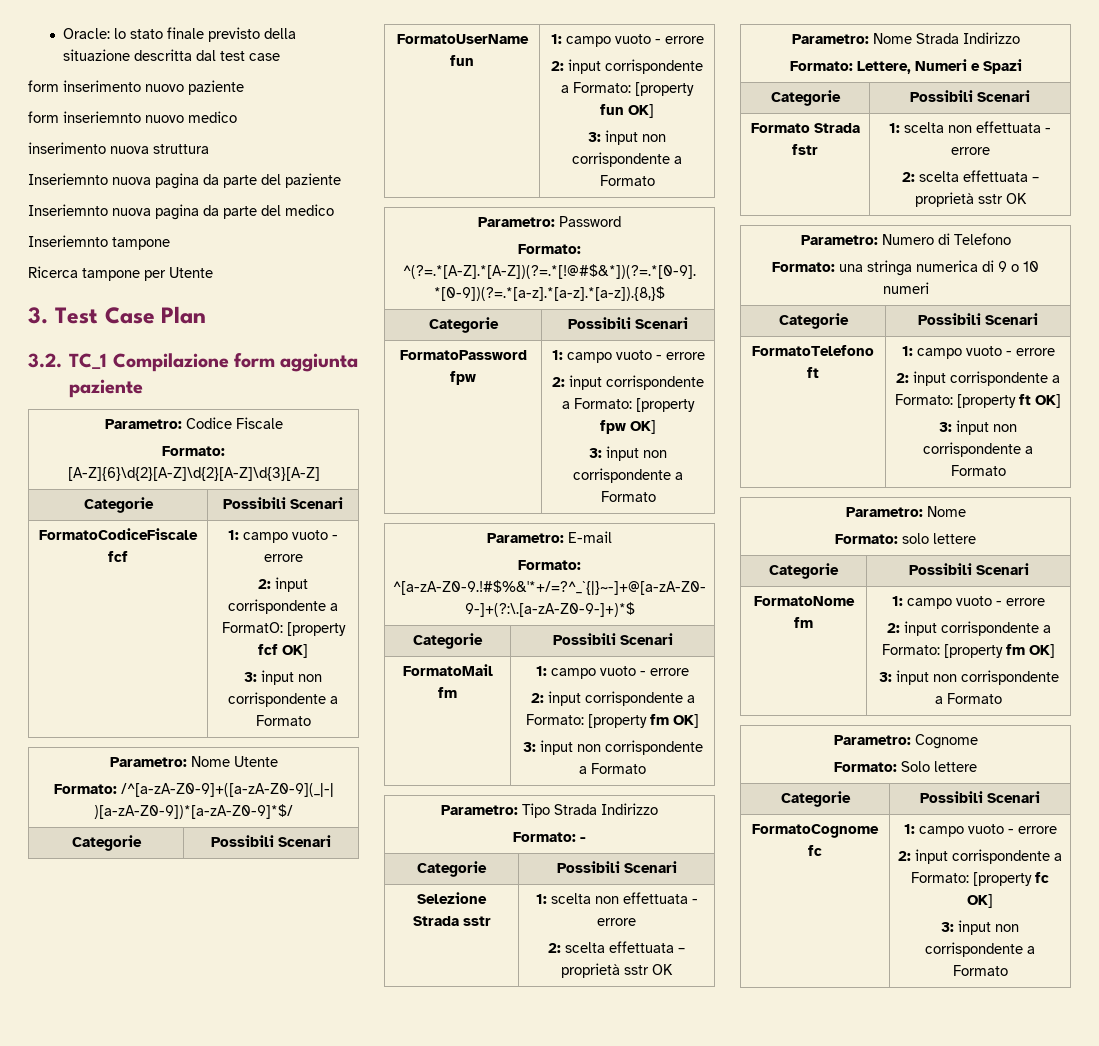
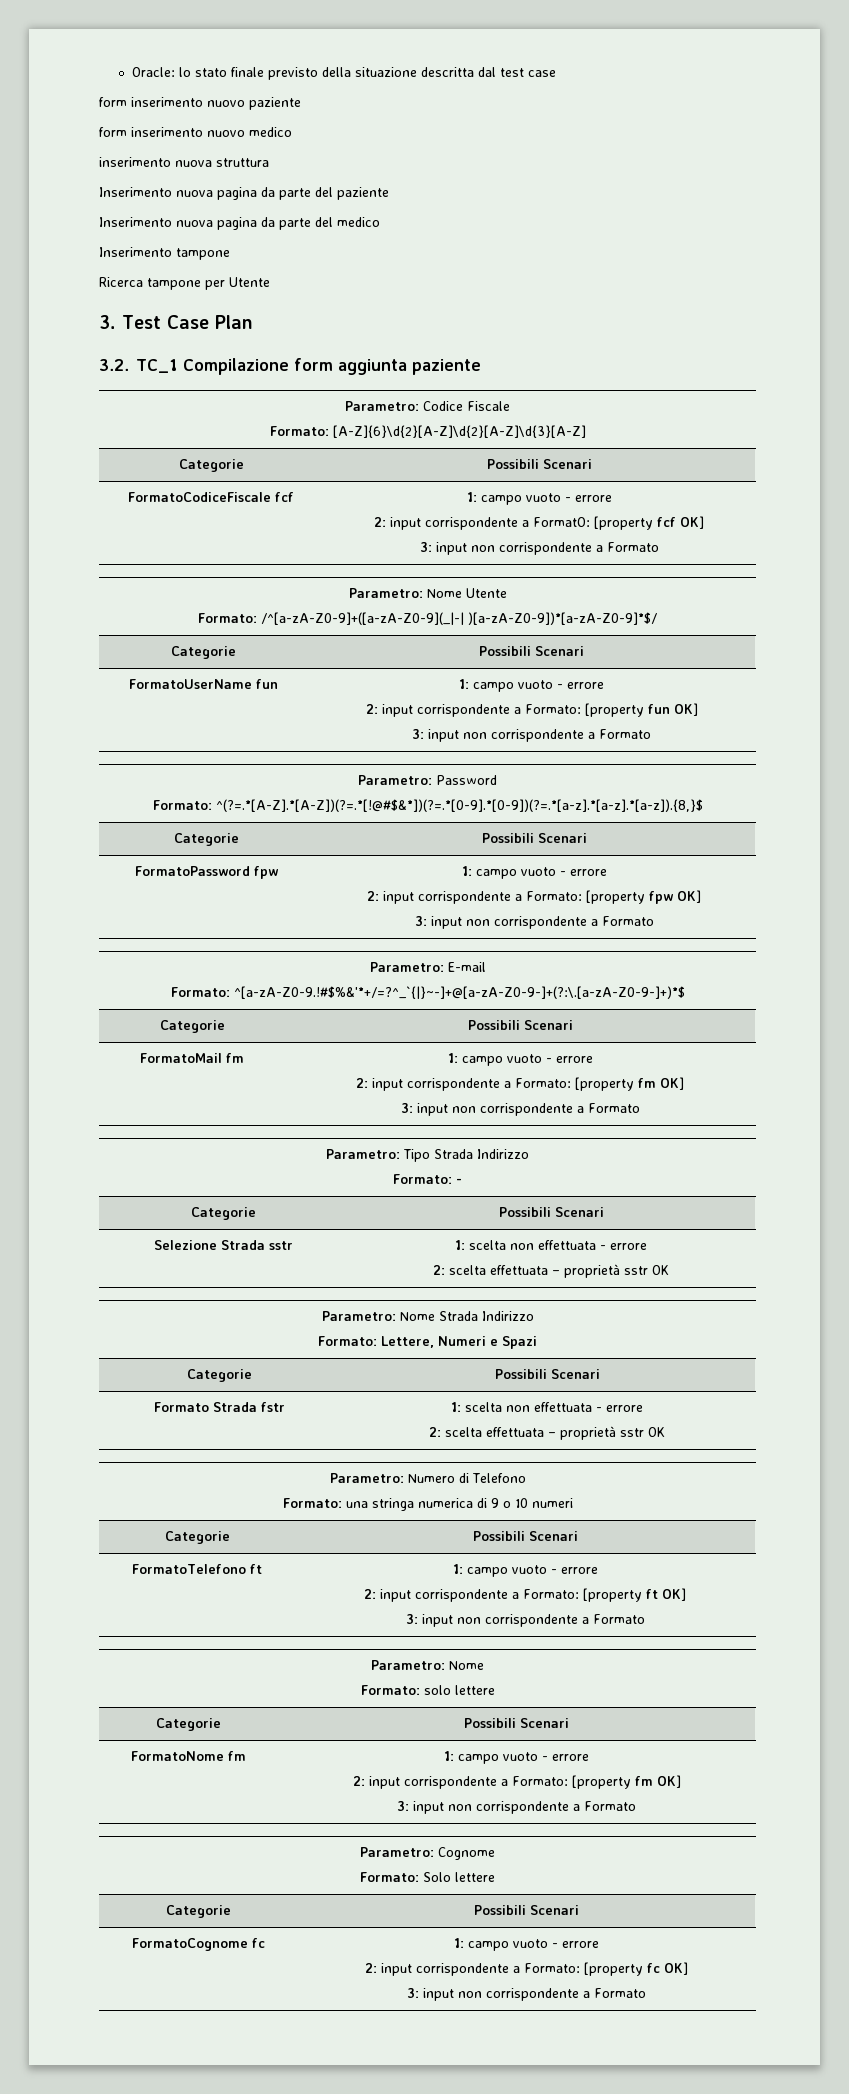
[63,111,141,123] inseriemnto -> [131,127,203,137] inserimento
[28,173,108,185] Inseriemnto -> [99,187,172,197] Inserimento
[28,204,108,216] Inseriemnto -> [99,217,172,227] Inserimento
[28,235,108,247] Inseriemnto -> [99,247,172,257] Inserimento

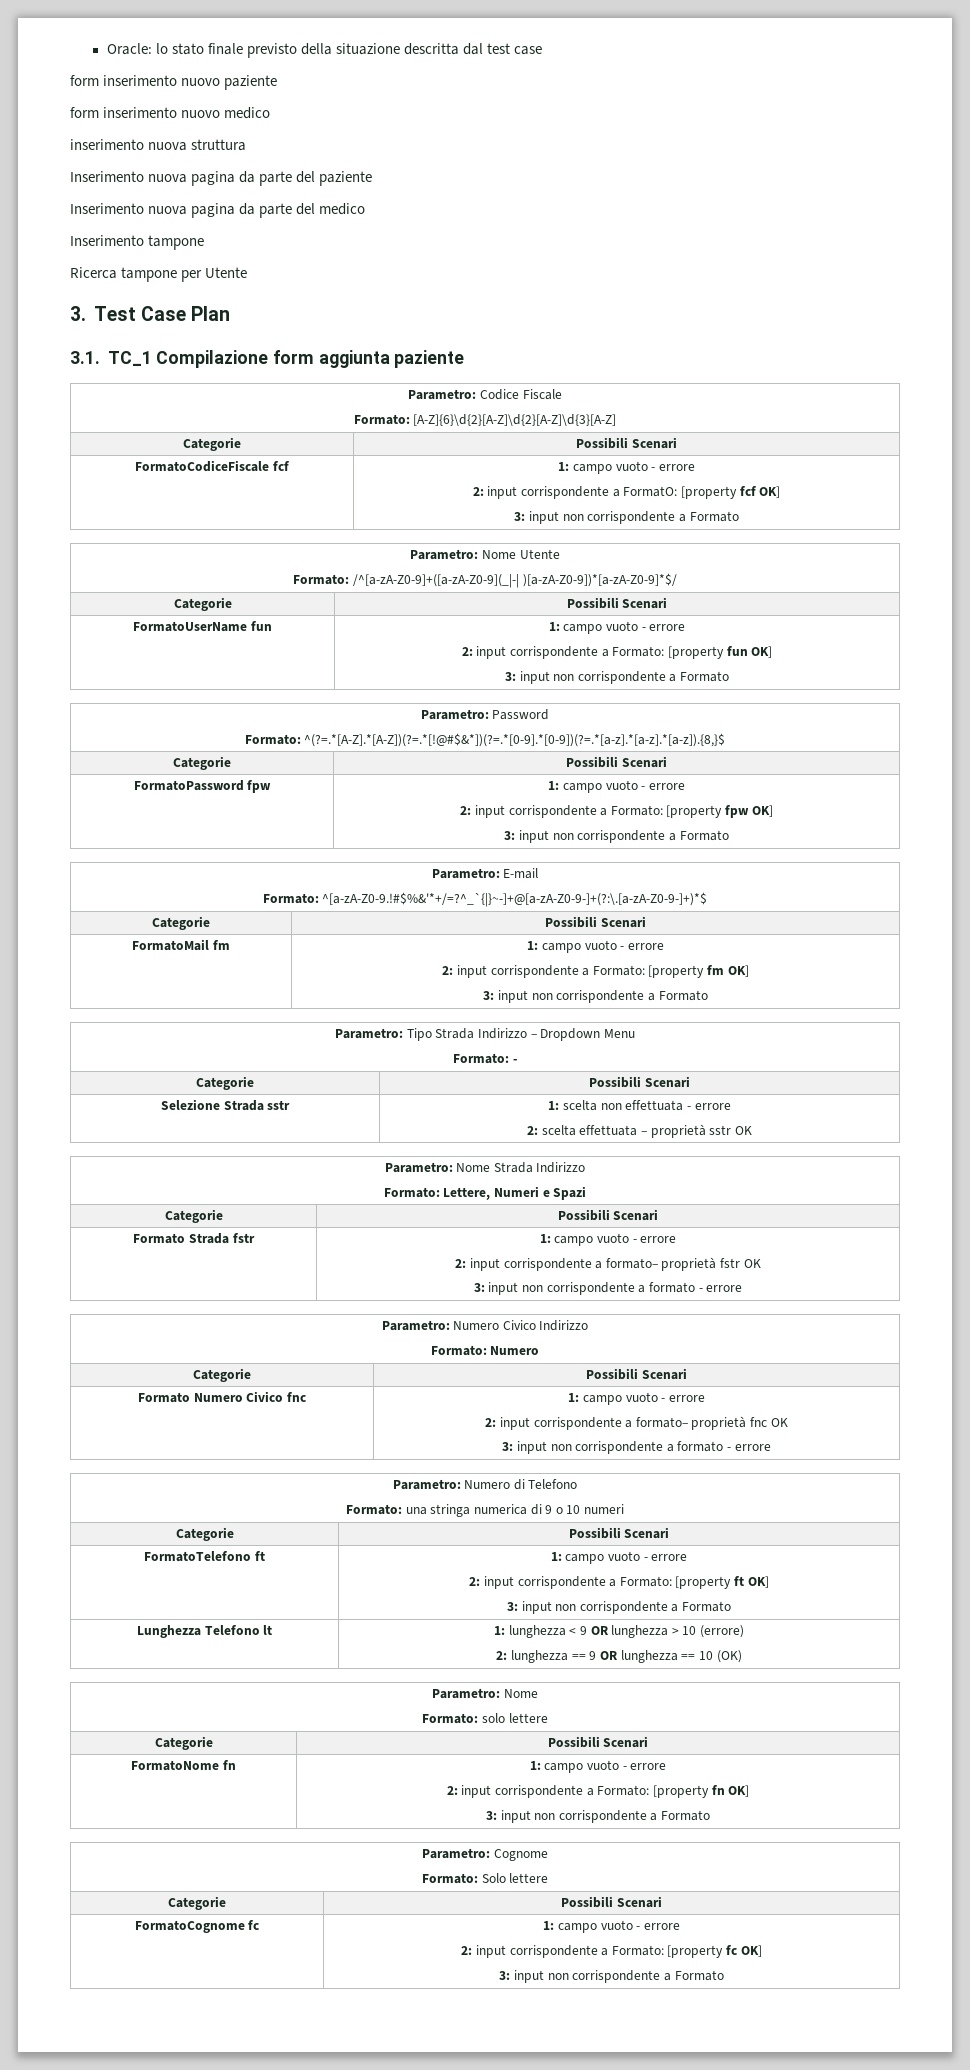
[99,359,129,371] 3.2. -> [70,351,100,364] 3.1.
(529, 1154) none -> [530,1028,635,1041] – Dropdown Menu
[464,1402,643,1412] [428,1426,665,1440] scelta non effettuata - errore // 2: scelta effettuata – proprietà sstr OK -> [554,1233,677,1246] [455,1257,761,1271] [473,1282,743,1295] [381,1320,589,1331] [430,1345,540,1356] [193,1368,251,1382] [586,1368,687,1380] [138,1391,306,1403] [568,1392,705,1405] [485,1416,788,1430] [502,1441,771,1454] campo vuoto - errore // 2: input corrispondente a formato– proprietà fstr OK // 3: input non corrispondente a formato - errore // Parametro: Numero Civico Indirizzo // Formato: Numero // Categorie | Possibili Scenari // Formato Numero Civico fnc | 1: campo vuoto - errore // 2: input corrispondente a formato– proprietà fnc OK // 3: input non corrispondente a formato - errore
(645, 1619) none -> [136,1625,273,1638] [493,1625,745,1638] [496,1650,742,1663] // Lunghezza Telefono lt | 1: lunghezza < 9 OR lunghezza > 10 (errore) // 2: lunghezza == 9 OR lunghezza == 10 (OK)
[228,1751,246,1761] fm -> [222,1760,236,1770] fn
[634,1776,653,1786] fm -> [711,1785,725,1795] fn

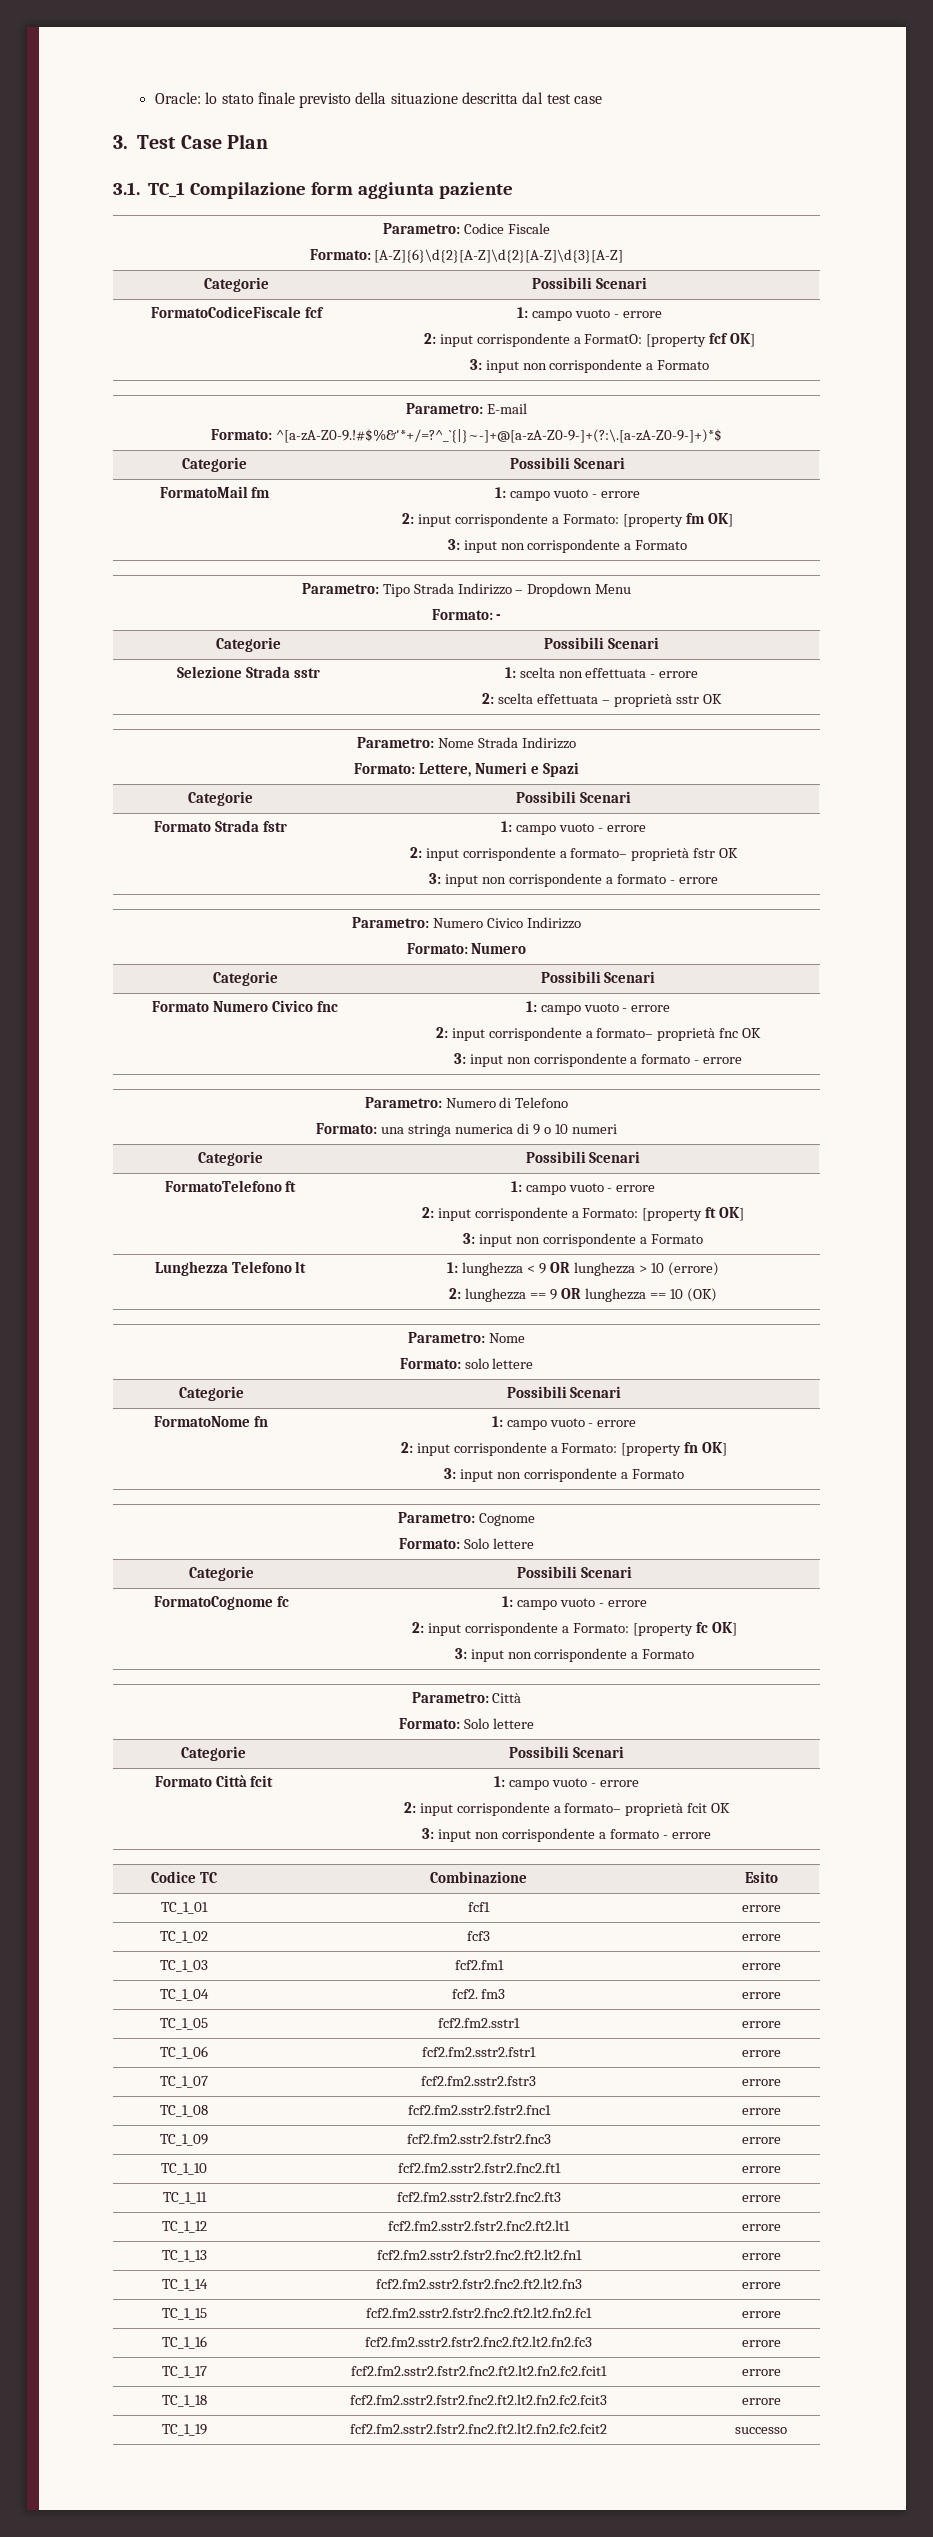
[70,75,278,90] [70,107,271,119] [70,139,247,151] [70,171,373,186] [70,203,366,218] [70,235,205,250] [70,267,248,282] // form inserimento nuovo paziente // form inserimento nuovo medico // inserimento nuova struttura // Inserimento nuova pagina da parte del paziente // Inserimento nuova pagina da parte del medico // Inserimento tampone // Ricerca tampone per Utente -> (603, 100) none
[410,549,560,560] [293,573,677,588] [173,597,232,611] [566,597,668,609] [133,621,272,632] [548,621,686,634] [461,646,773,659] [504,671,730,684] [420,709,550,720] [244,733,726,747] [173,756,231,770] [566,756,667,768] [133,780,272,793] [548,780,685,793] [460,805,773,818] [504,830,729,843] // Parametro: Nome Utente // Formato: /^[a-zA-Z0-9]+([a-zA-Z0-9](_|-| )[a-zA-Z0-9])*[a-zA-Z0-9]*$/ // Categorie | Possibili Scenari // FormatoUserName fun | 1: campo vuoto - errore // 2: input corrispondente a Formato: [property fun OK] // 3: input non corrispondente a Formato // Parametro: Password // Formato: ^(?=.*[A-Z].*[A-Z])(?=.*[!@#$&*])(?=.*[0-9].*[0-9])(?=.*[a-z].*[a-z].*[a-z]).{8,}$ // Categorie | Possibili Scenari // FormatoPassword fpw | 1: campo vuoto - errore // 2: input corrispondente a Formato: [property fpw OK] // 3: input non corrispondente a Formato -> (710, 365) none
(724, 1975) none -> [411,1692,522,1703] [399,1718,534,1729] [181,1746,246,1761] [509,1746,624,1758] [154,1775,274,1787] [494,1776,639,1790] [403,1802,731,1816] [422,1828,711,1842] [151,1871,217,1883] [430,1871,527,1883] [744,1871,778,1883] [161,1902,208,1914] [468,1902,490,1912] [741,1905,781,1912] [160,1931,208,1943] [467,1931,490,1941] [741,1934,781,1941] [160,1960,208,1972] [454,1960,504,1970] [741,1963,781,1970] [160,1989,209,2001] [451,1989,506,1999] [741,1992,781,1999] [160,2018,208,2030] [438,2018,520,2028] [741,2021,781,2028] [160,2046,208,2059] [422,2047,536,2057] [741,2050,781,2057] [160,2076,208,2088] [421,2076,536,2086] [741,2079,781,2086] [160,2105,208,2117] [407,2105,551,2115] [741,2108,781,2115] [160,2134,208,2146] [406,2134,551,2144] [741,2137,781,2144] [161,2163,207,2175] [397,2163,561,2173] [741,2166,781,2173] [162,2192,207,2204] [396,2192,561,2202] [741,2195,781,2202] [161,2221,207,2233] [388,2220,570,2231] [741,2224,781,2231] [161,2250,207,2262] [376,2249,582,2260] [741,2253,781,2260] [161,2279,208,2291] [375,2278,582,2289] [741,2282,781,2289] [161,2308,207,2320] [366,2307,592,2318] [741,2311,781,2318] [161,2336,207,2349] [365,2336,592,2347] [741,2340,781,2347] [161,2366,207,2378] [351,2365,607,2376] [741,2369,781,2376] [161,2395,207,2407] [350,2394,607,2405] [741,2398,781,2405] [161,2424,207,2436] [350,2423,607,2434] [735,2427,787,2434] // Parametro: Città // Formato: Solo lettere // Categorie | Possibili Scenari // Formato Città fcit | 1: campo vuoto - errore // 2: input corrispondente a formato– proprietà fcit OK // 3: input non corrispondente a formato - errore // Codice TC | Combinazione | Esito // TC_1_01 | fcf1 | errore // TC_1_02 | fcf3 | errore // TC_1_03 | fcf2.fm1 | errore // TC_1_04 | fcf2. fm3 | errore // TC_1_05 | fcf2.fm2.sstr1 | errore // TC_1_06 | fcf2.fm2.sstr2.fstr1 | errore // TC_1_07 | fcf2.fm2.sstr2.fstr3 | errore // TC_1_08 | fcf2.fm2.sstr2.fstr2.fnc1 | errore // TC_1_09 | fcf2.fm2.sstr2.fstr2.fnc3 | errore // TC_1_10 | fcf2.fm2.sstr2.fstr2.fnc2.ft1 | errore // TC_1_11 | fcf2.fm2.sstr2.fstr2.fnc2.ft3 | errore // TC_1_12 | fcf2.fm2.sstr2.fstr2.fnc2.ft2.lt1 | errore // TC_1_13 | fcf2.fm2.sstr2.fstr2.fnc2.ft2.lt2.fn1 | errore // TC_1_14 | fcf2.fm2.sstr2.fstr2.fnc2.ft2.lt2.fn3 | errore // TC_1_15 | fcf2.fm2.sstr2.fstr2.fnc2.ft2.lt2.fn2.fc1 | errore // TC_1_16 | fcf2.fm2.sstr2.fstr2.fnc2.ft2.lt2.fn2.fc3 | errore // TC_1_17 | fcf2.fm2.sstr2.fstr2.fnc2.ft2.lt2.fn2.fc2.fcit1 | errore // TC_1_18 | fcf2.fm2.sstr2.fstr2.fnc2.ft2.lt2.fn2.fc2.fcit3 | errore // TC_1_19 | fcf2.fm2.sstr2.fstr2.fnc2.ft2.lt2.fn2.fc2.fcit2 | successo

